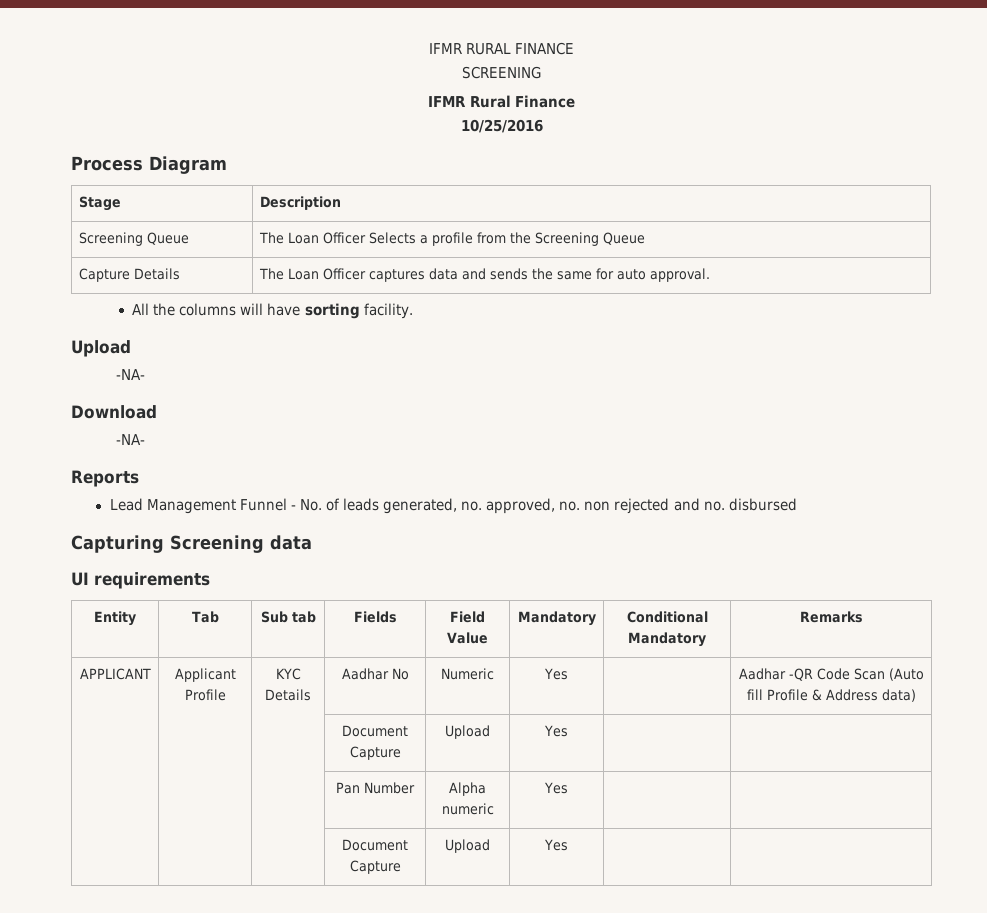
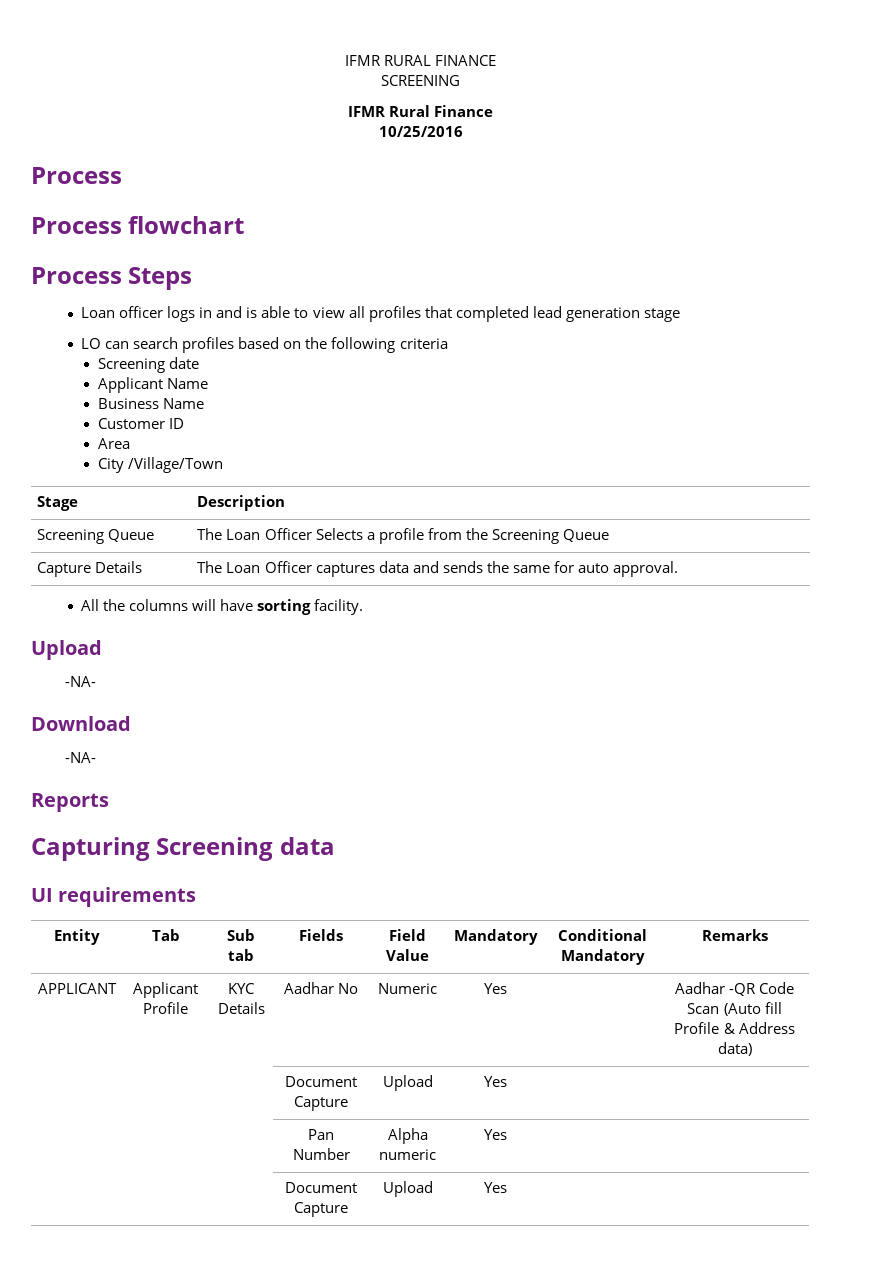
[149,156,227,174] Diagram -> [31,216,245,234] [31,267,193,290] [81,306,680,322] [81,337,448,353] [97,357,199,373] [97,377,208,393] [97,398,204,409] [97,418,184,429] [97,438,130,449] [97,457,223,473] // Process flowchart // Process Steps // Loan officer logs in and is able to view all profiles that completed lead generation stage // LO can search profiles based on the following criteria // Screening date // Applicant Name // Business Name // Customer ID // Area // City /Village/Town
[109,498,797,514] // Lead Management Funnel - No. of leads generated, no. approved, no. non rejected and no. disbursed -> (109, 802) none

